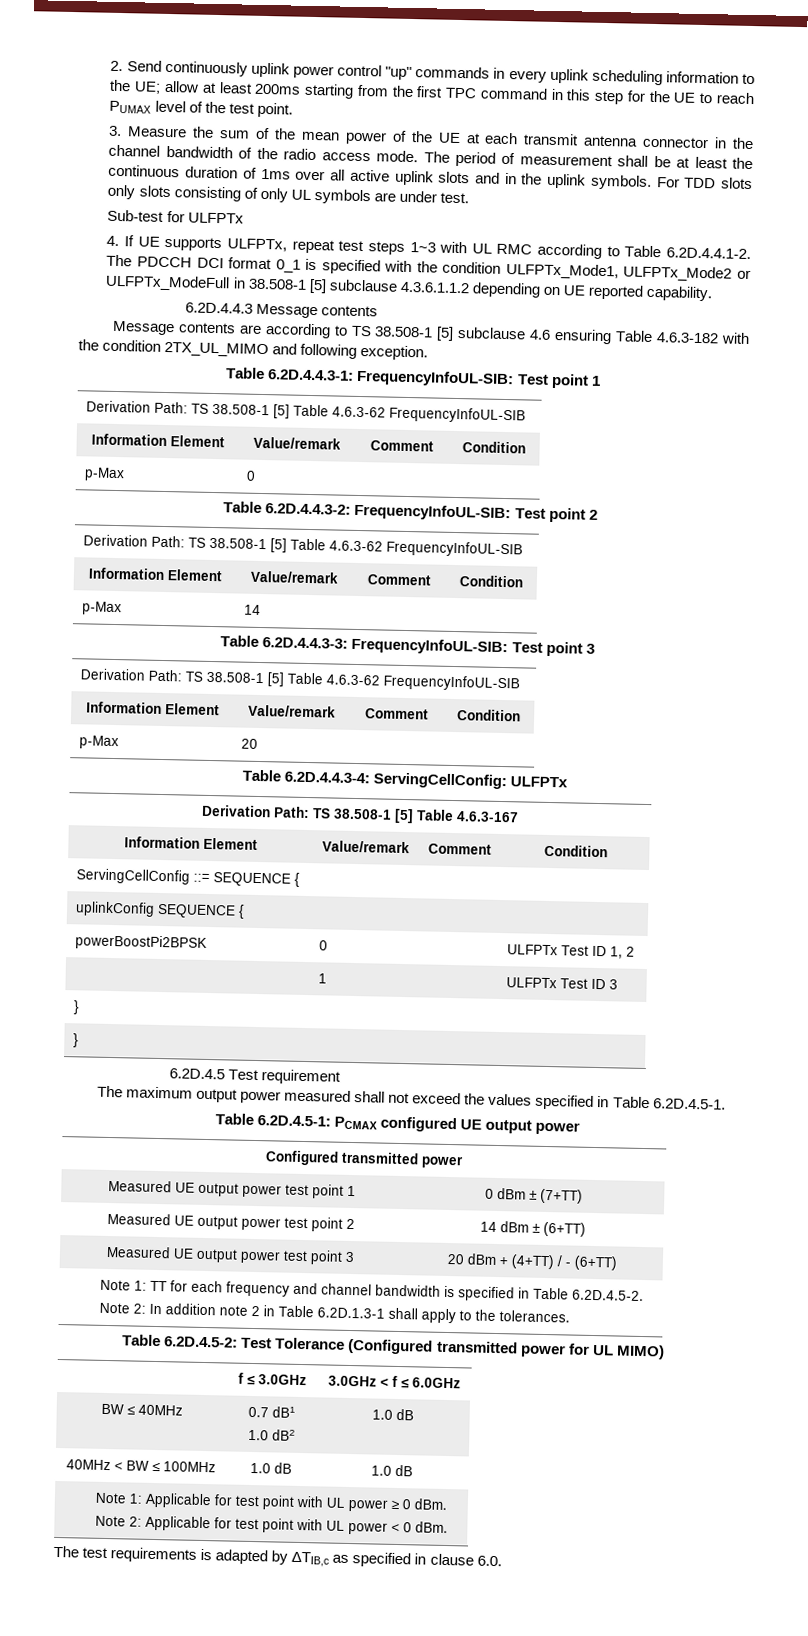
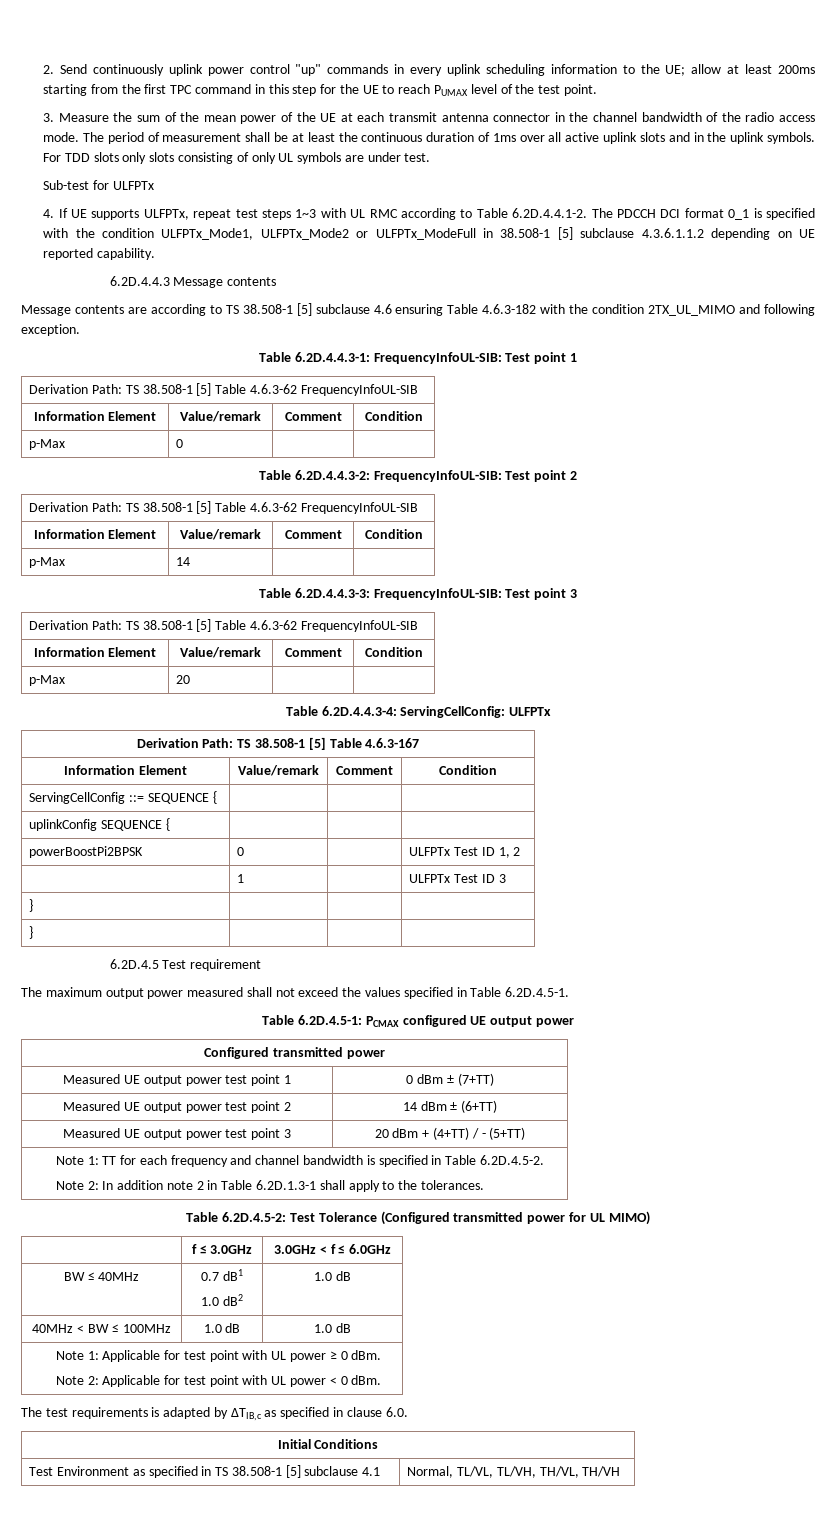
[573,1255,618,1271] (6+TT) -> [489,1127,526,1140] (5+TT)
(502, 1561) none -> [277,1439,379,1449] [29,1465,381,1478] [407,1466,621,1478] // Initial Conditions // Test Environment as specified in TS 38.508-1 [5] subclause 4.1 | Normal, TL/VL, TL/VH, TH/VL, TH/VH

